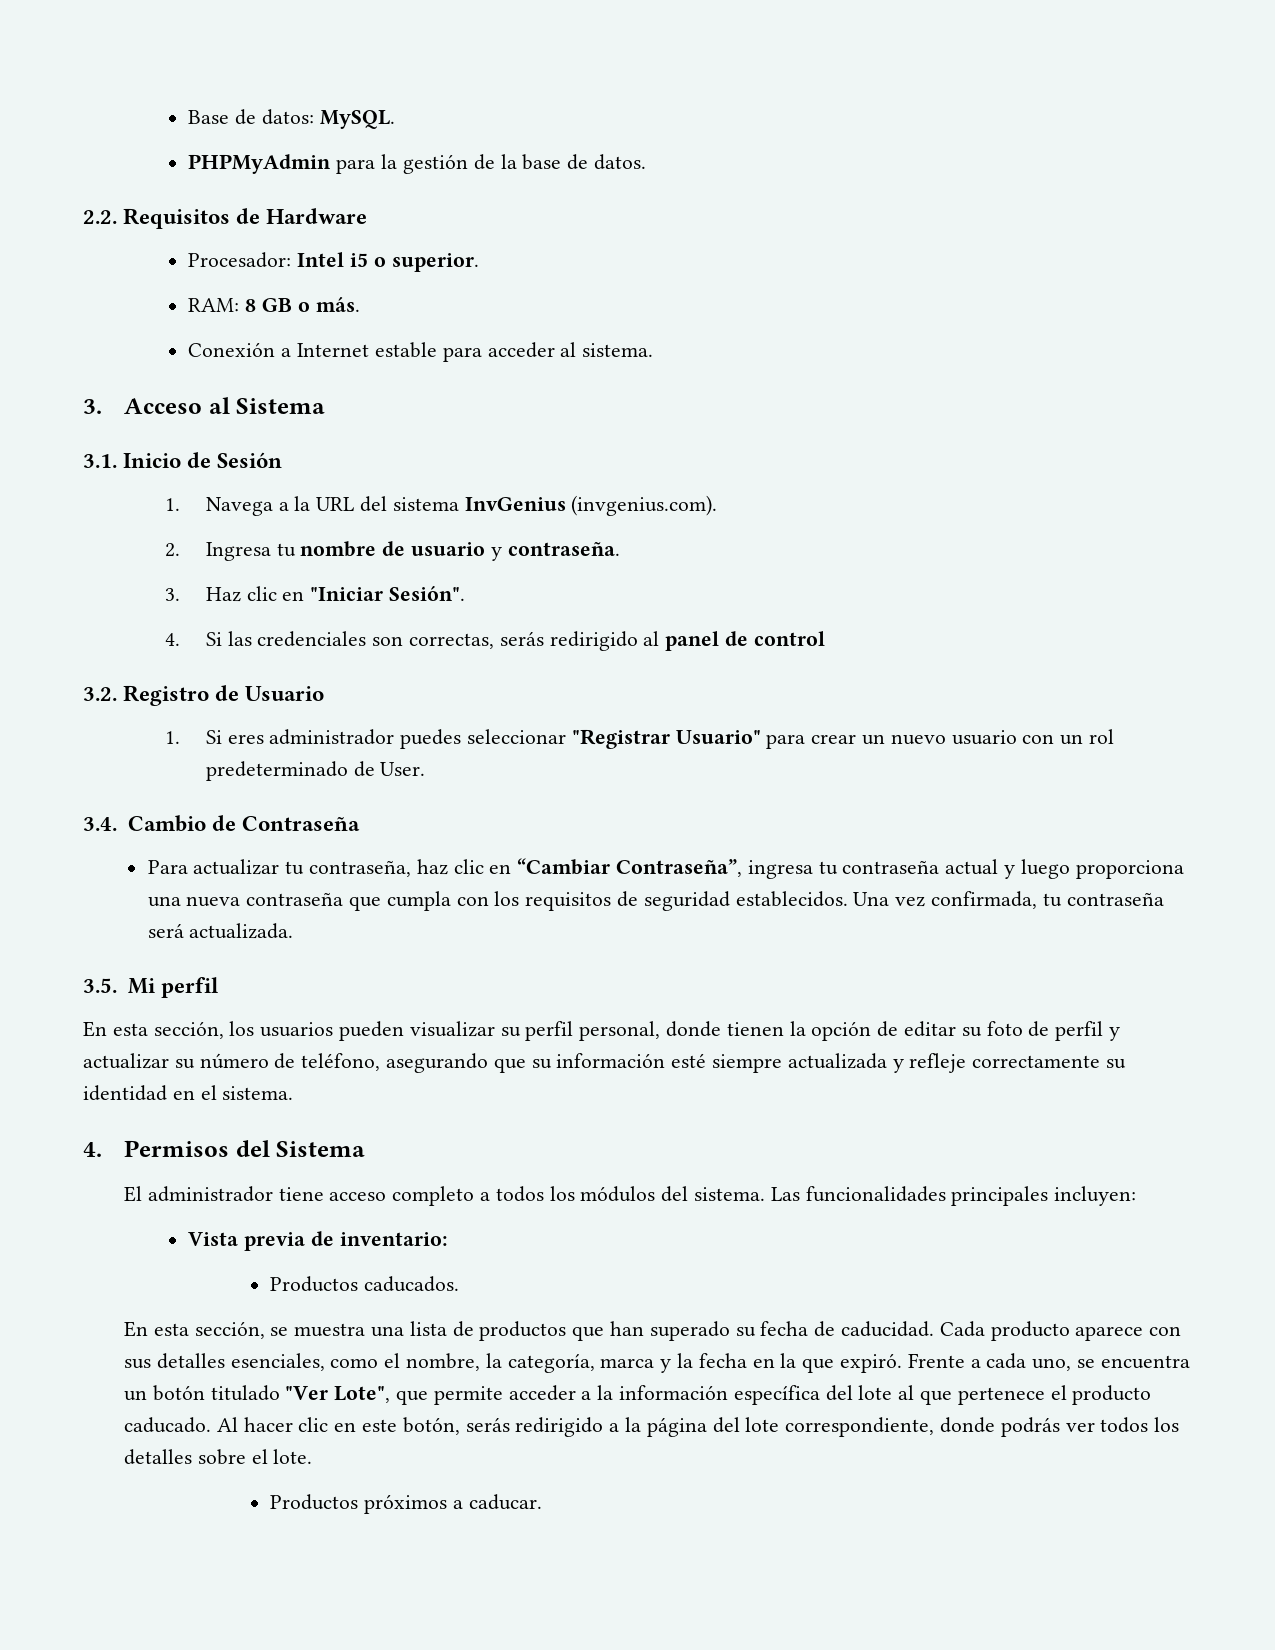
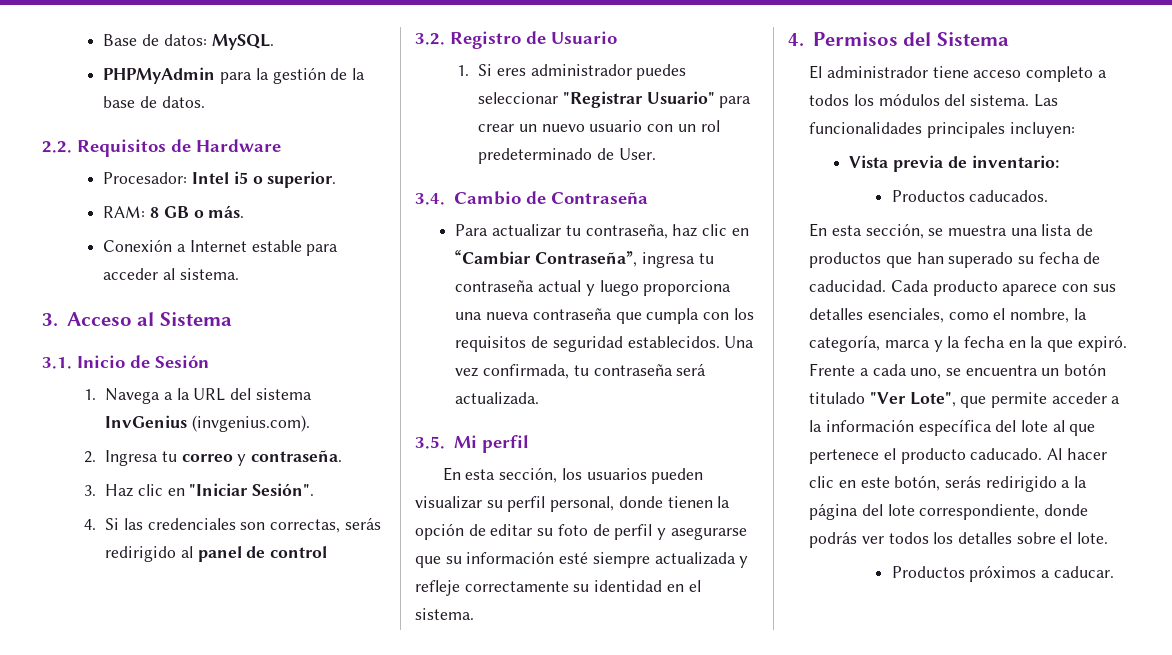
[300,541,485,557] nombre de usuario -> [181,454,233,462] correo
[83,1053,489,1073] actualizar su número de teléfono, asegurando -> [670,527,747,540] asegurarse

